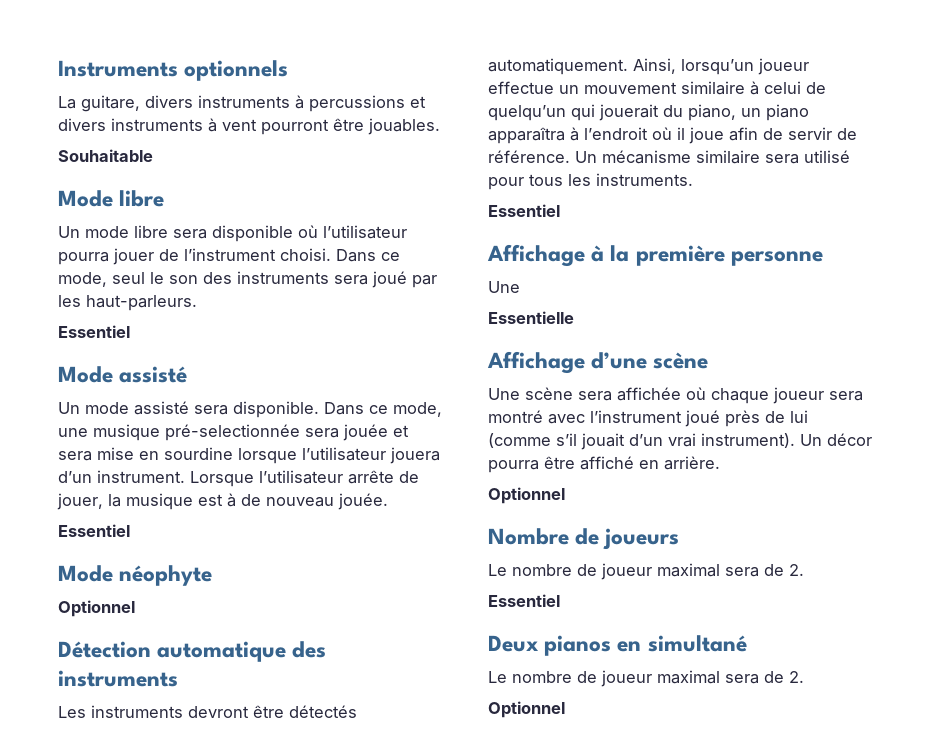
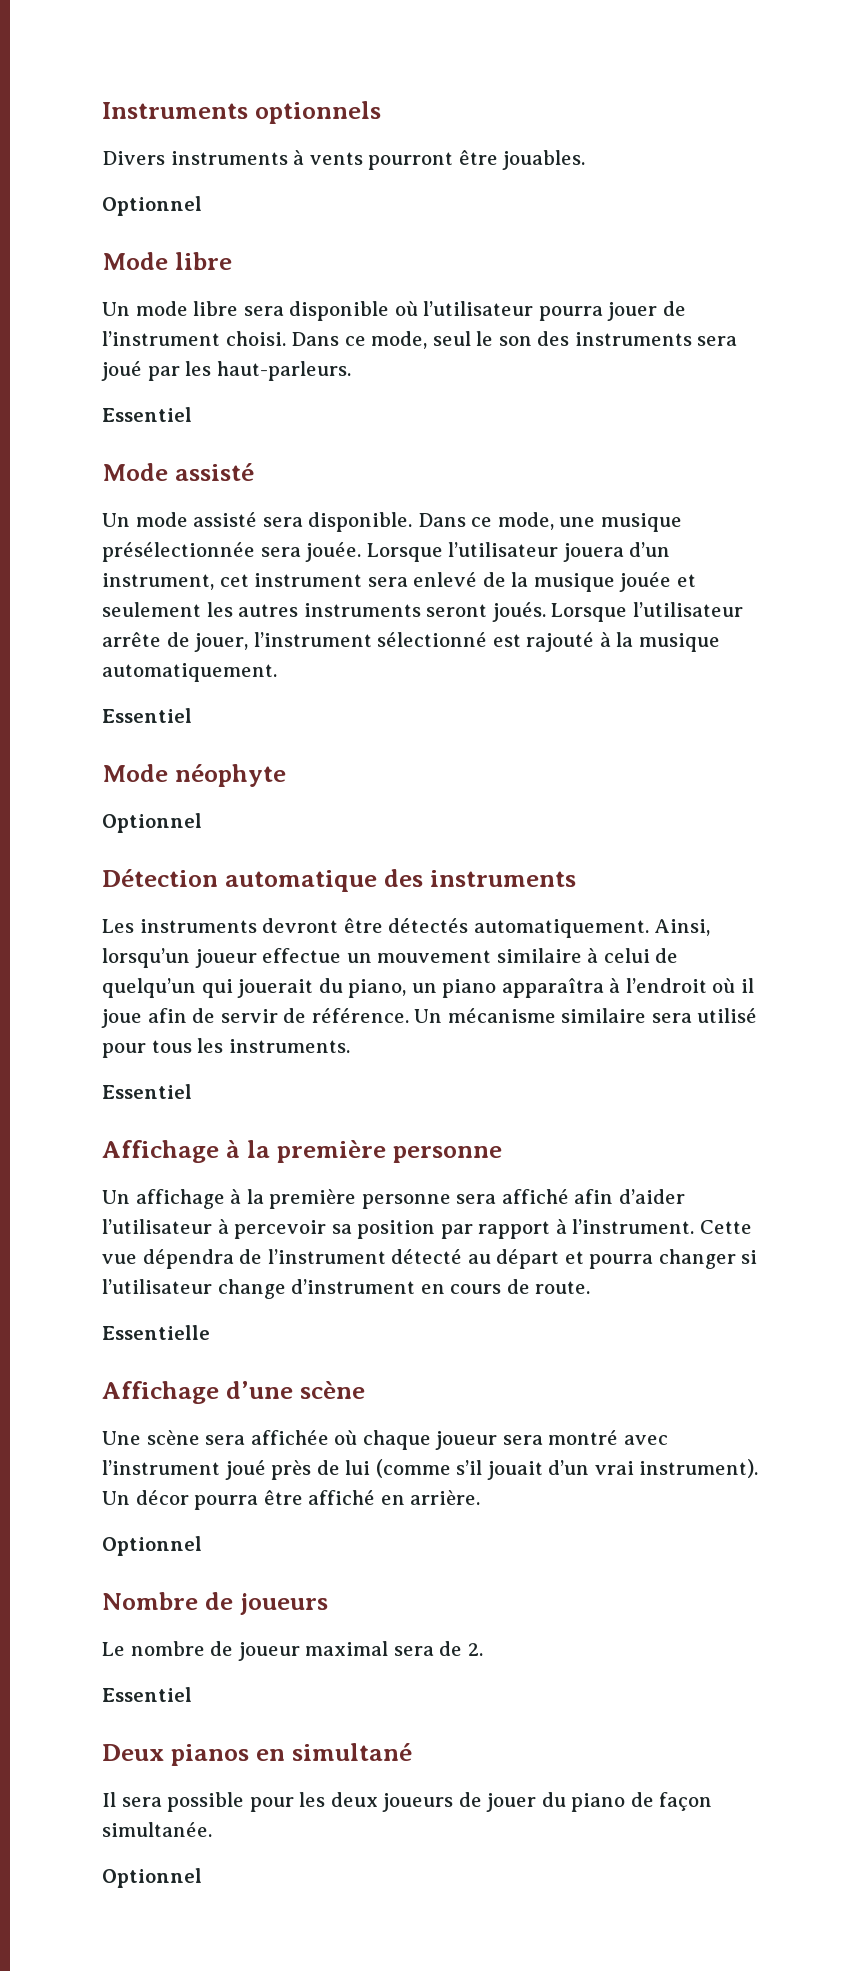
[58,95,426,112] [58,118,257,132] La guitare, divers instruments à percussions et divers instruments à vent -> [102,150,363,165] Divers instruments à vents
[58,149,153,162] Souhaitable -> [102,196,202,216] Optionnel
[165,424,409,441] [58,447,440,464] [58,470,185,483] pré-selectionnée sera jouée et sera mise en sourdine lorsque l’utilisateur jouera d’un instrument. -> [102,542,671,562] [102,572,696,592] [102,602,546,622] présélectionnée sera jouée. Lorsque l’utilisateur jouera d’un instrument, cet instrument sera enlevé de la musique jouée et seulement les autres instruments seront joués.
[108,493,388,510] la musique est à de nouveau jouée. -> [253,632,720,652] [102,663,277,682] l’instrument sélectionné est rajouté à la musique automatiquement.
[488,281,520,293] Une -> [102,1189,685,1209] [102,1219,752,1239] [102,1249,758,1269] [102,1279,591,1299] Un affichage à la première personne sera affiché afin d’aider l’utilisateur à percevoir sa position par rapport à l’instrument. Cette vue dépendra de l’instrument détecté au départ et pourra changer si l’utilisateur change d’instrument en cours de route.
[488,670,804,687] Le nombre de joueur maximal sera de 2. -> [102,1792,713,1812] [102,1822,212,1837] Il sera possible pour les deux joueurs de jouer du piano de façon simultanée.

